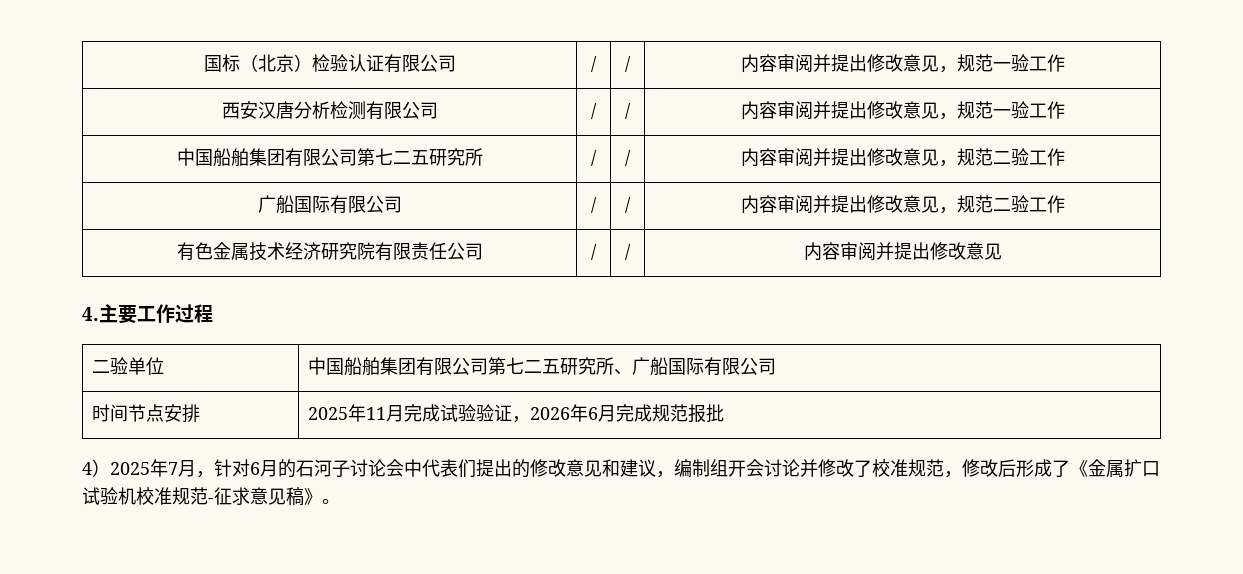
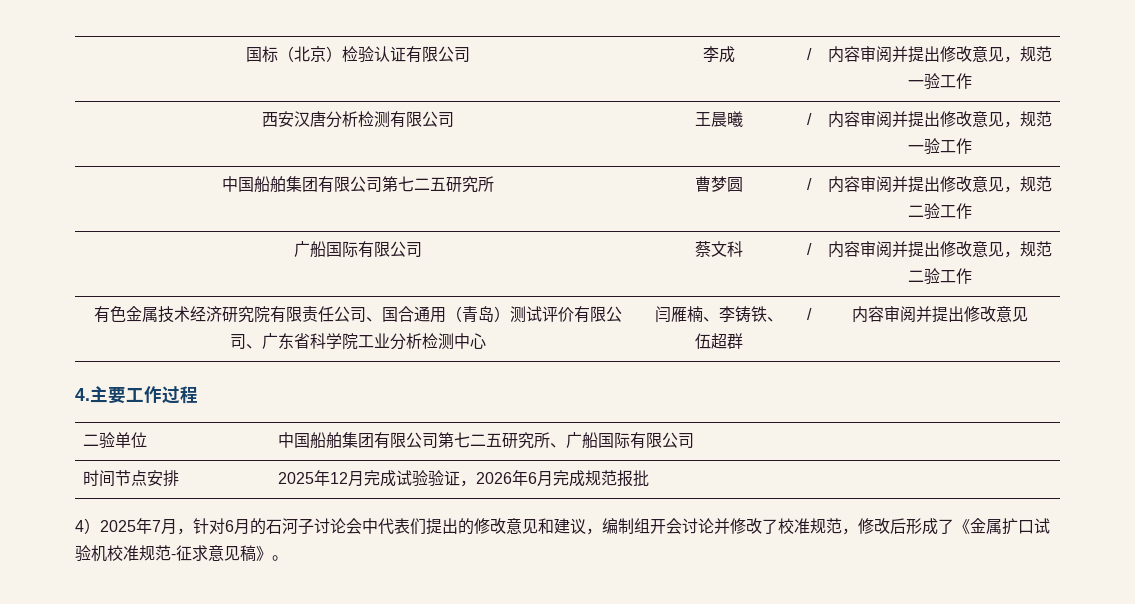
[591,56,597,72] / -> [702,46,735,63] 李成
[591,103,597,119] / -> [694,111,743,127] 王晨曦
[591,150,597,166] / -> [694,176,743,192] 曹梦圆
[591,197,597,213] / -> [694,241,743,257] 蔡文科
[591,244,597,260] | / -> [366,306,623,323] [230,333,486,350] [654,306,783,323] [694,333,743,349] 、国合通用（青岛）测试评价有限公司、广东省科学院工业分析检测中心 | 闫雁楠、李铸铁、伍超群
[366,407,387,420] 11 -> [329,472,348,484] 12

